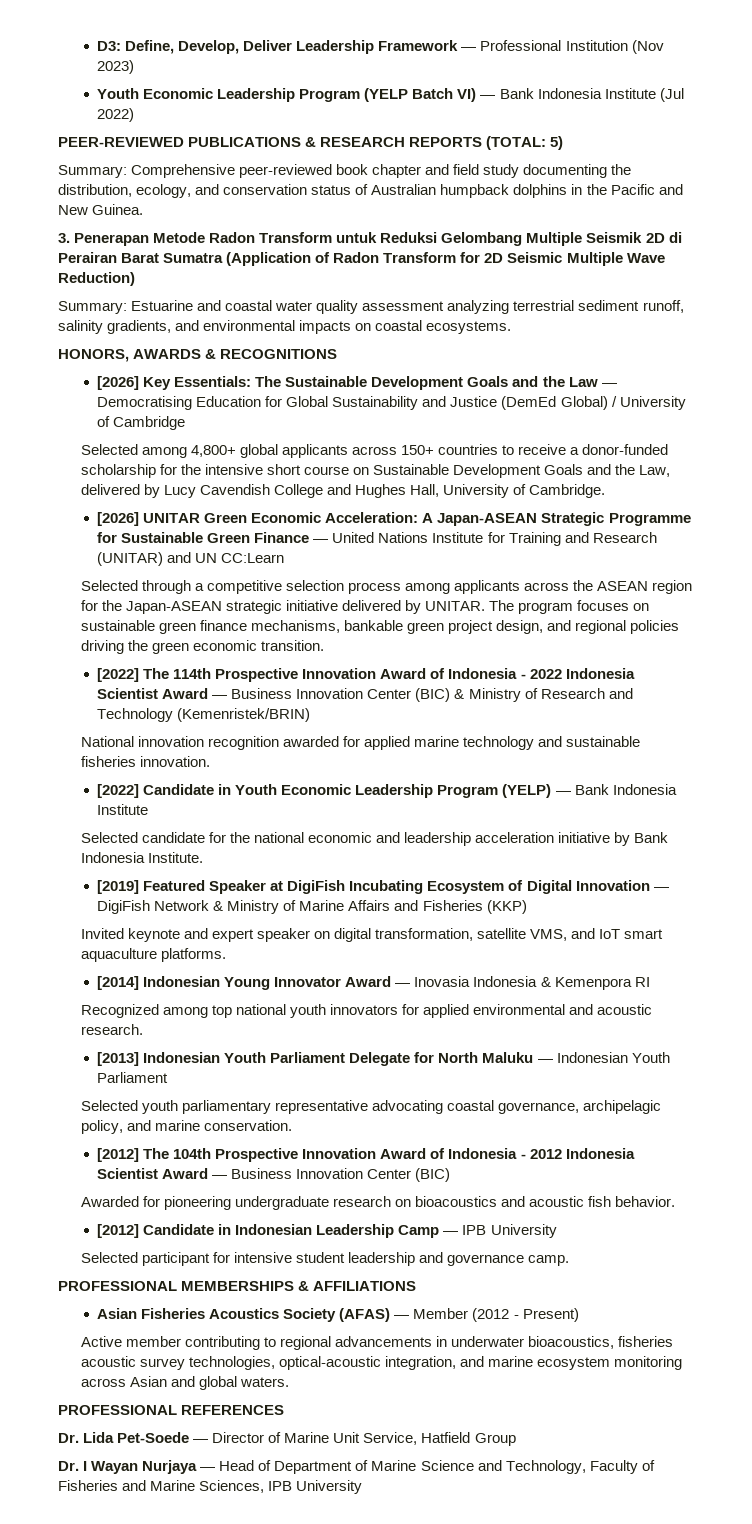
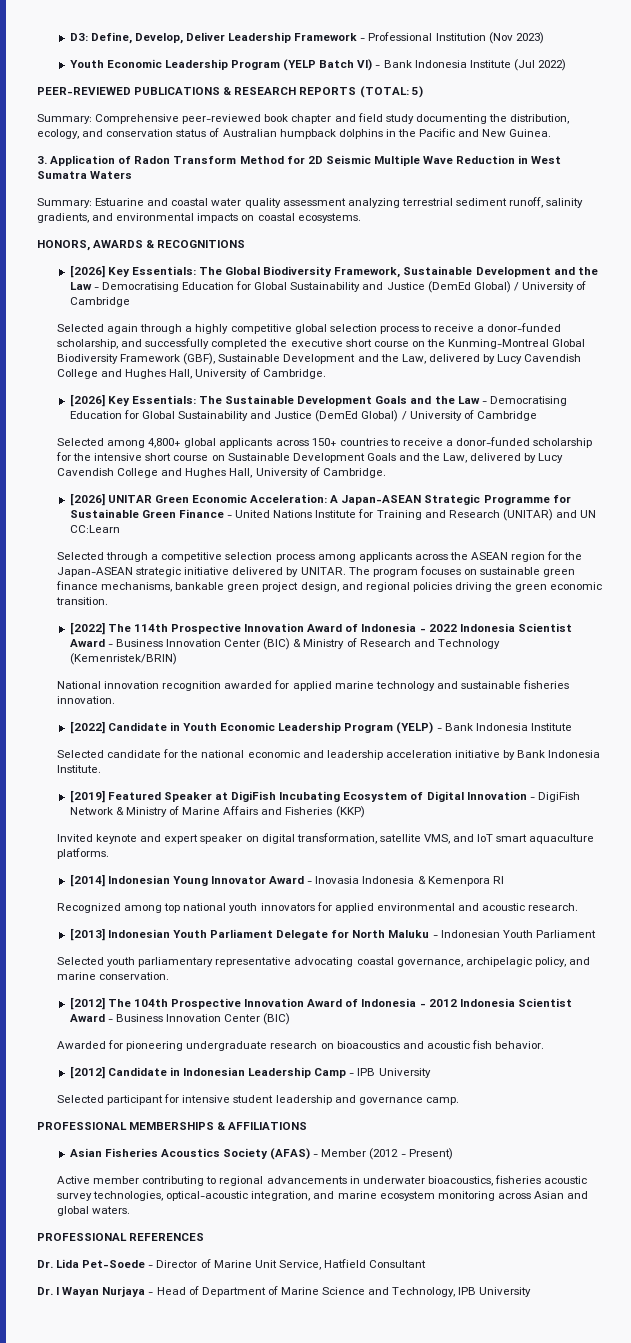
[461,47,477,51] — -> [360,38,366,41] -
[480,95,496,99] — -> [375,65,381,68] -
[74,232,682,246] [58,252,312,266] Penerapan Metode Radon Transform untuk Reduksi Gelombang Multiple Seismik 2D di Perairan Barat Sumatra (Application -> [50,155,116,166] Application
(457, 257) none -> [239,156,284,164] Method
[58,272,135,286] Reduction) -> [456,155,562,164] [37,171,133,179] Reduction in West Sumatra Waters
(338, 354) none -> [69,265,598,278] [69,281,587,293] [69,297,130,307] [57,323,562,334] [57,338,586,349] [57,353,582,365] [57,368,326,379] // [2026] Key Essentials: The Global Biodiversity Framework, Sustainable Development and the Law - Democratising Education for Global Sustainability and Justice (DemEd Global) / University of Cambridge // Selected again through a highly competitive global selection process to receive a donor-funded scholarship, and successfully completed the executive short course on the Kunming-Montreal Global Biodiversity Framework (GBF), Sustainable Development and the Law, delivered by Lucy Cavendish College and Hughes Hall, University of Cambridge.
[601,383,617,387] — -> [481,401,487,404] -
[313,539,329,543] — -> [226,515,232,518] -
[212,695,228,699] — -> [107,644,113,647] -
[555,791,571,795] — -> [436,728,442,731] -
[653,887,669,891] — -> [529,797,535,800] -
[395,983,411,987] — -> [307,881,313,884] -
[537,1059,553,1063] — -> [432,935,438,938] -
[212,1175,228,1179] — -> [107,1019,113,1022] -
[443,1231,459,1235] — -> [349,1073,355,1076] -
[394,1315,410,1319] — -> [313,1154,319,1157] -
[193,1439,209,1443] — -> [148,1265,154,1268] -
[474,1433,516,1446] Group -> [369,1260,427,1268] Consultant
[200,1467,216,1471] — -> [148,1292,154,1295] -
[589,1460,655,1474] [58,1480,265,1493] Faculty of Fisheries and Marine Sciences, -> (456, 1292) none

